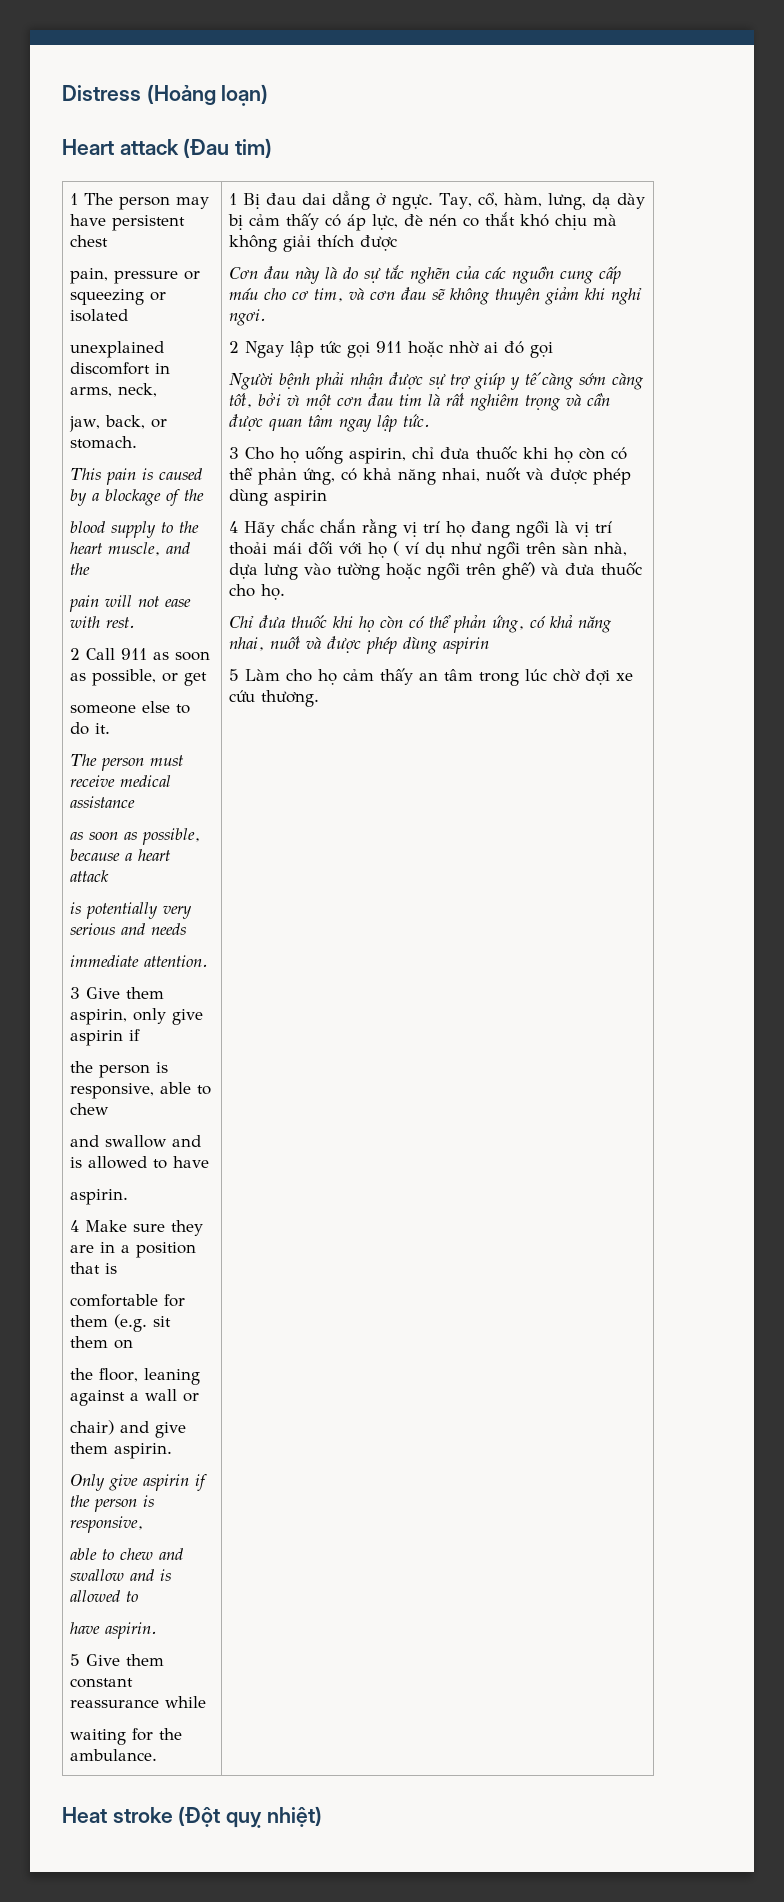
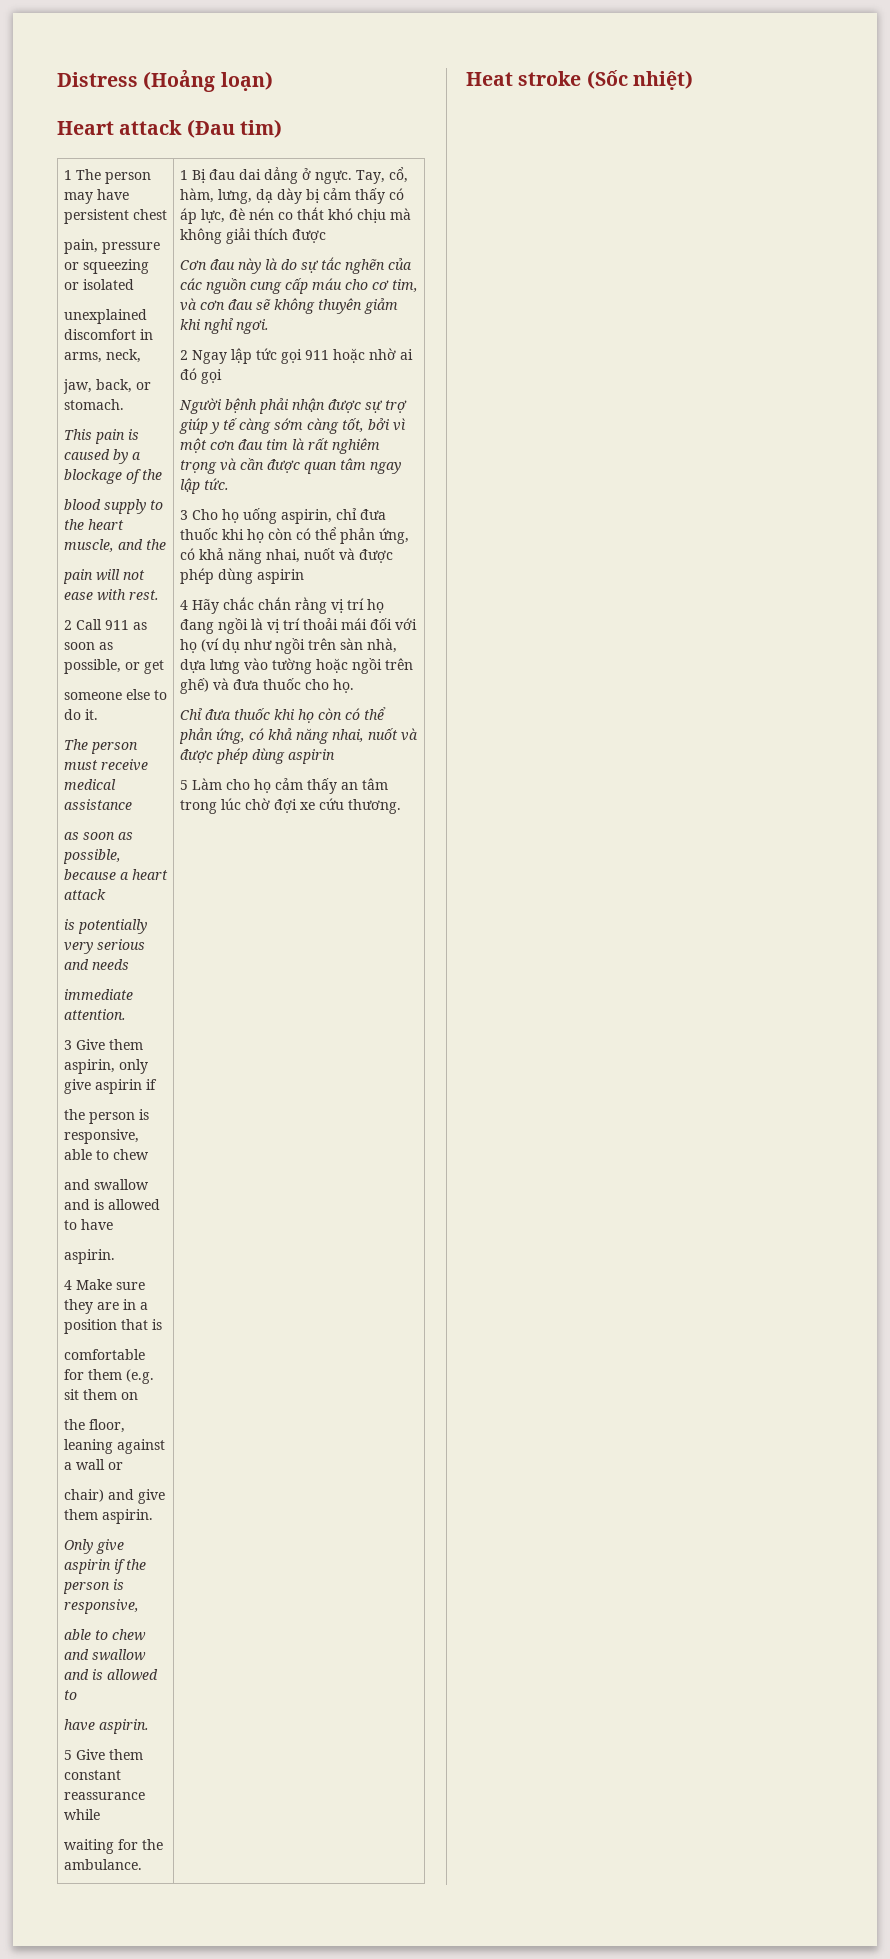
[393,541,420,556] ( ví -> [200,638,219,652] (ví
[178,1806,263,1828] (Đột quỵ -> [586,70,628,89] (Sốc

